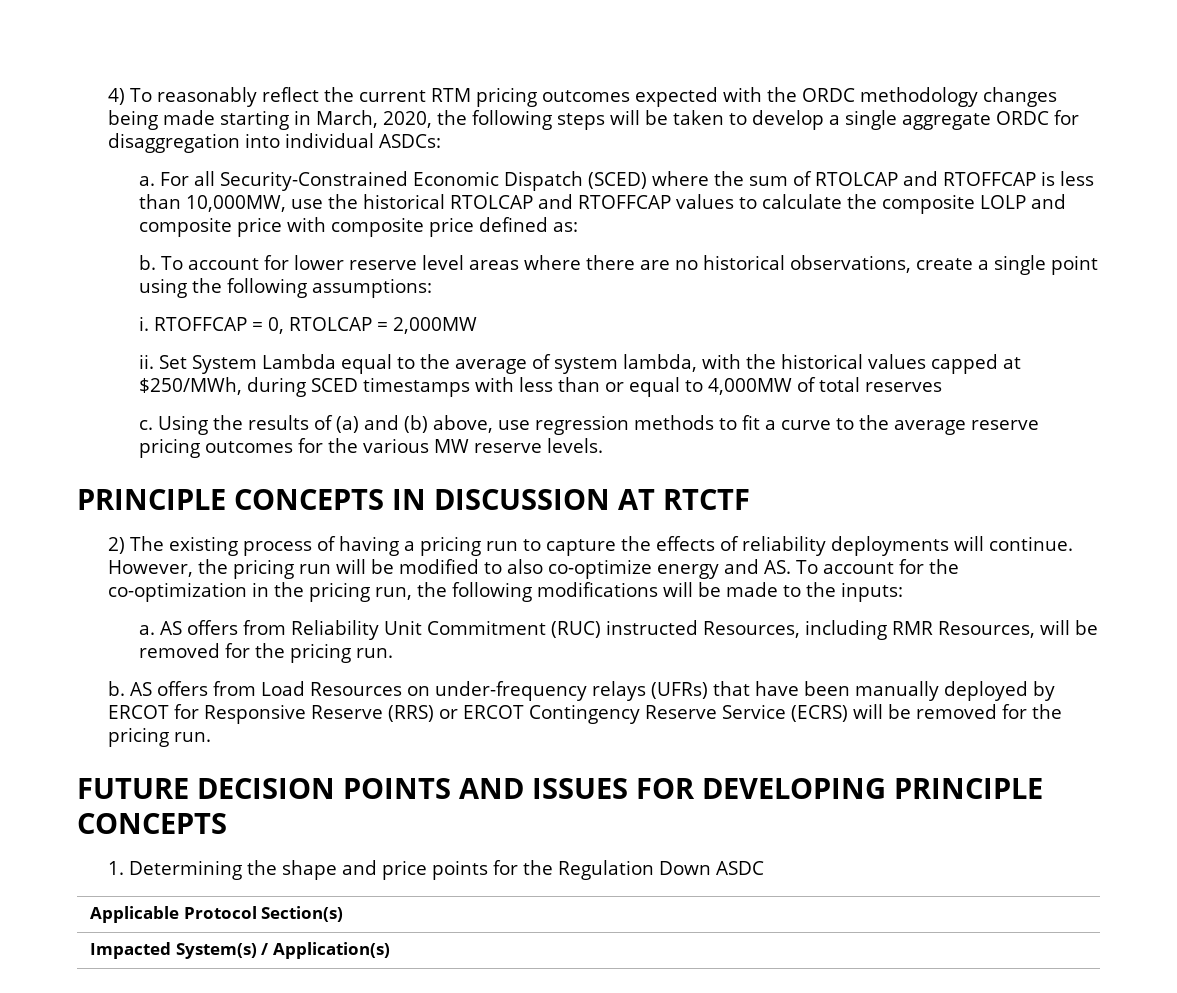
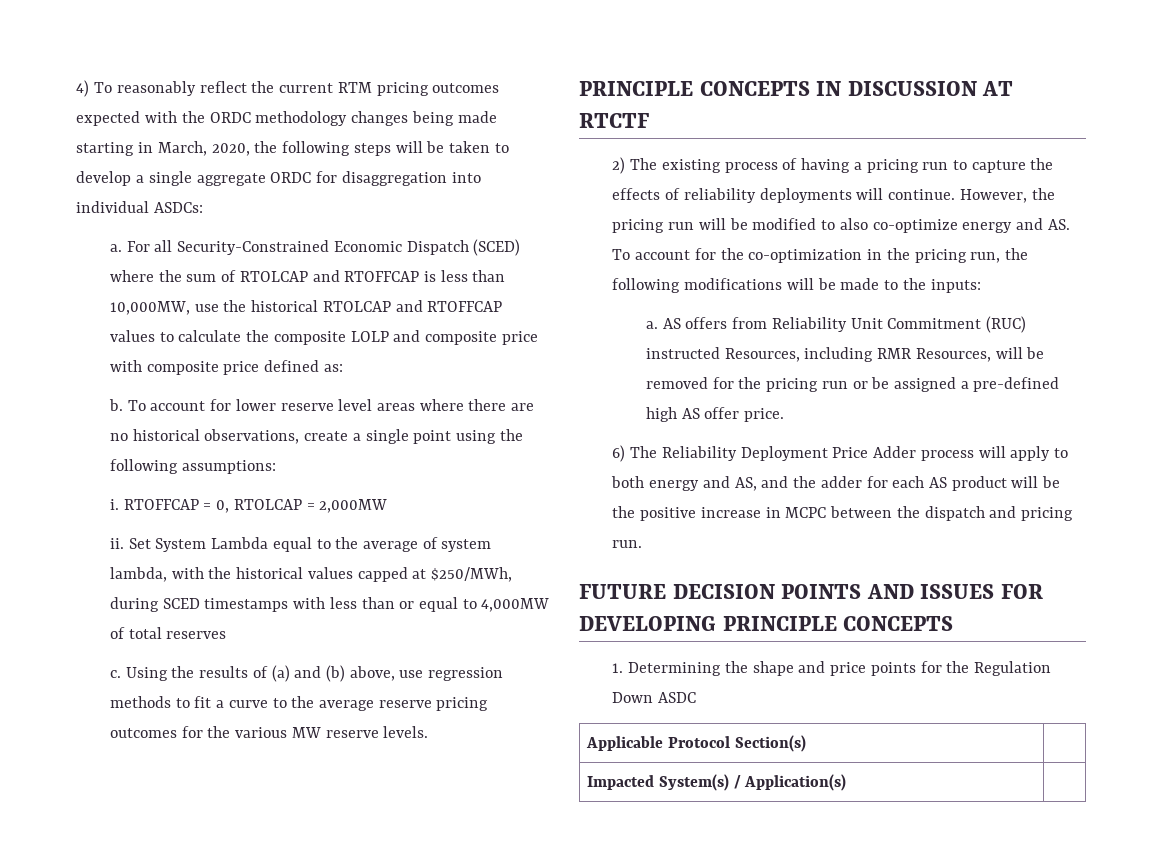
[356,648,394,658] [108,681,1056,701] [108,704,1063,724] run. // b. AS offers from Load Resources on under-frequency relays (UFRs) that have been manually deployed by ERCOT for Responsive Reserve (RRS) or ERCOT Contingency Reserve Service (ECRS) will be removed for the -> [821,377,1060,392] [645,407,785,422] [612,445,1068,462] [611,476,1061,491] [612,506,1017,521] run or be assigned a pre-defined high AS offer price. // 6) The Reliability Deployment Price Adder process will apply to both energy and AS, and the adder for each AS product will be the positive increase in MCPC between the dispatch and

